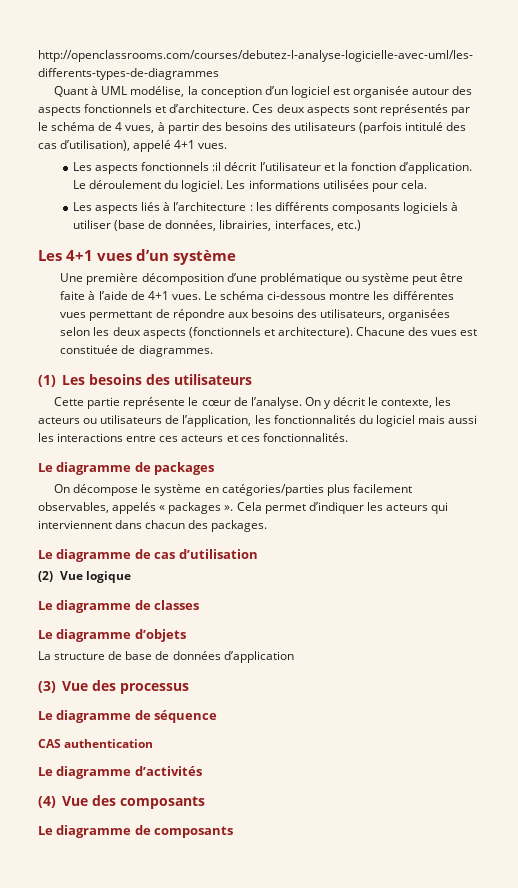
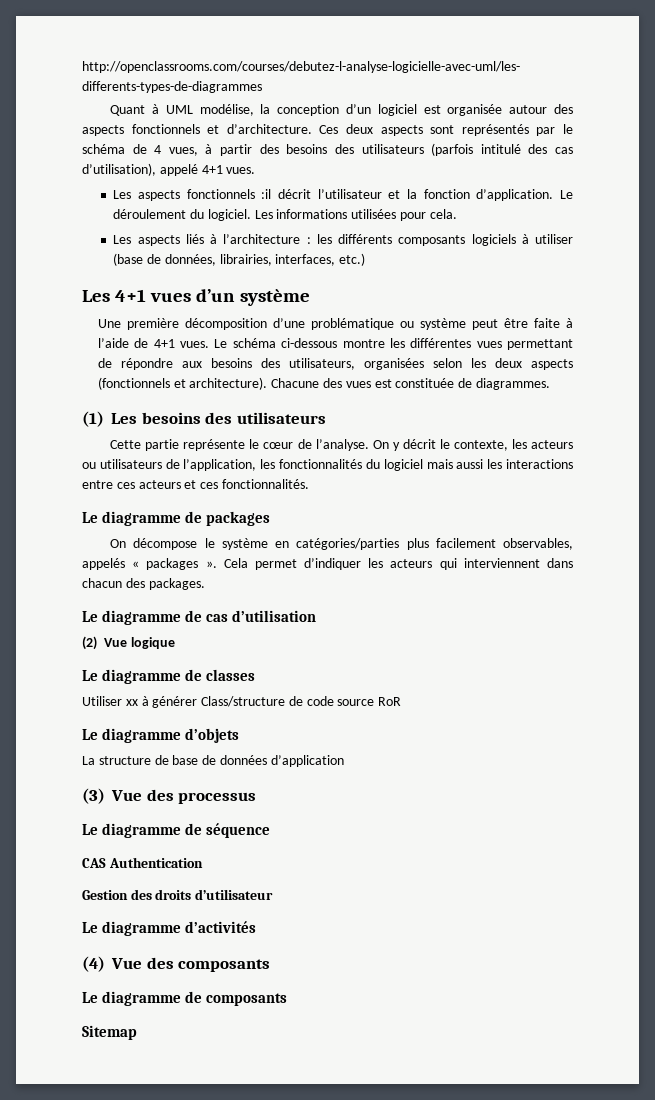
(200, 605) none -> [82,696,402,708] // Utiliser xx à générer Class/structure de code source RoR
[64,739,154,748] authentication -> [108,857,203,868] [82,889,273,900] Authentication // Gestion des droits d’utilisateur
(234, 832) none -> [82,1025,137,1040] // Sitemap

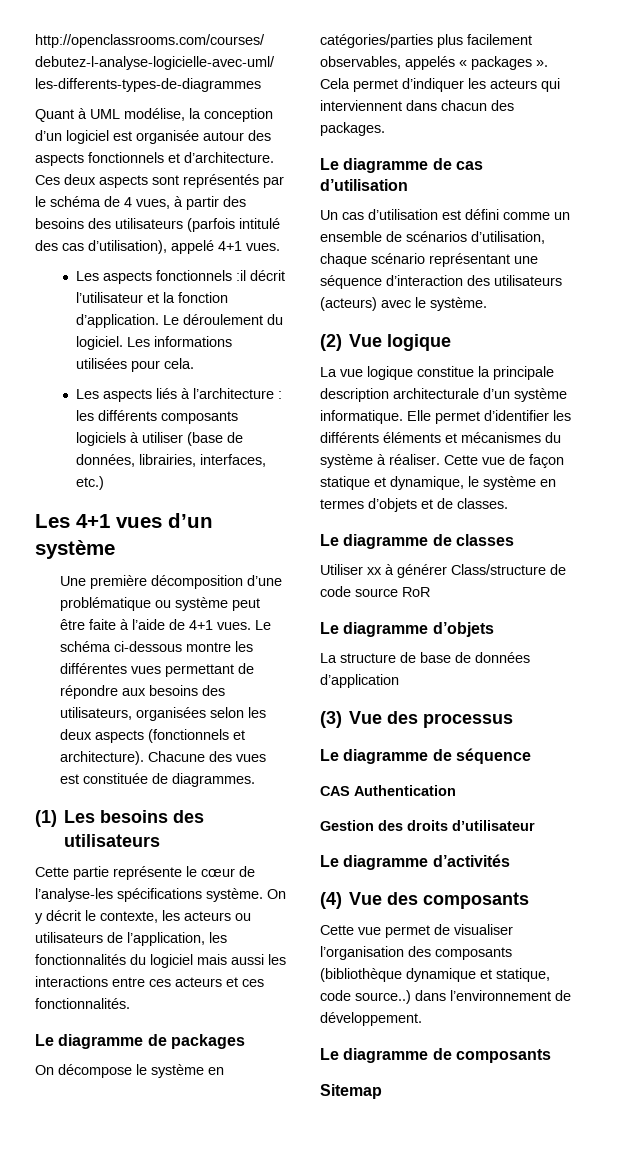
[315,439,369,451] l’analyse. -> [35,888,263,902] l’analyse-les spécifications système.
[82,636,175,650] (2) Vue logique -> [320,209,570,220] [320,231,545,244] [320,253,538,267] [320,275,562,289] [320,297,487,311] [320,334,452,351] [320,366,554,380] [320,388,567,402] [320,410,571,424] [320,432,561,443] [320,454,564,468] [320,476,556,490] [320,498,508,512] Un cas d’utilisation est défini comme un ensemble de scénarios d’utilisation, chaque scénario représentant une séquence d’interaction des utilisateurs (acteurs) avec le système. // (2) Vue logique // La vue logique constitue la principale description architecturale d’un système informatique. Elle permet d’identifier les différents éléments et mécanismes du système à réaliser. Cette vue de façon statique et dynamique, le système en termes d’objets et de classes.
(271, 965) none -> [320,924,513,938] [320,946,512,960] [320,968,550,982] [320,990,571,1004] [320,1012,422,1026] // Cette vue permet de visualiser l’organisation des composants (bibliothèque dynamique et statique, code source..) dans l’environnement de développement.

